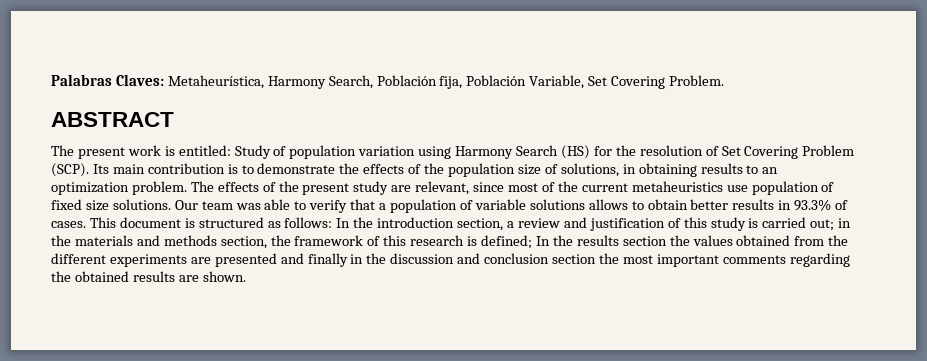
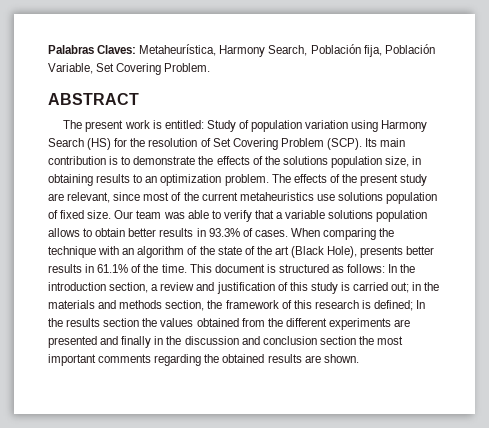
[448,163,619,177] population size of solutions, -> [282,156,410,168] solutions population size,
(748, 188) none -> [337,192,383,201] solutions
[85,199,171,211] size solutions. -> [87,210,112,219] size.
[390,199,473,213] population of -> (284, 215) none
(585, 204) none -> [376,210,428,222] population
(86, 224) none -> [290,228,395,240] [48,246,435,258] [48,264,187,273] When comparing the technique with an algorithm of the state of the art (Black Hole), presents better results in 61.1% of the time.

